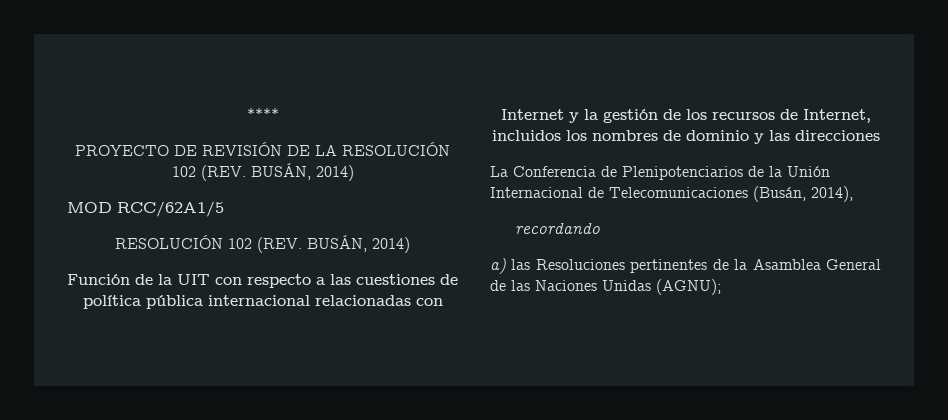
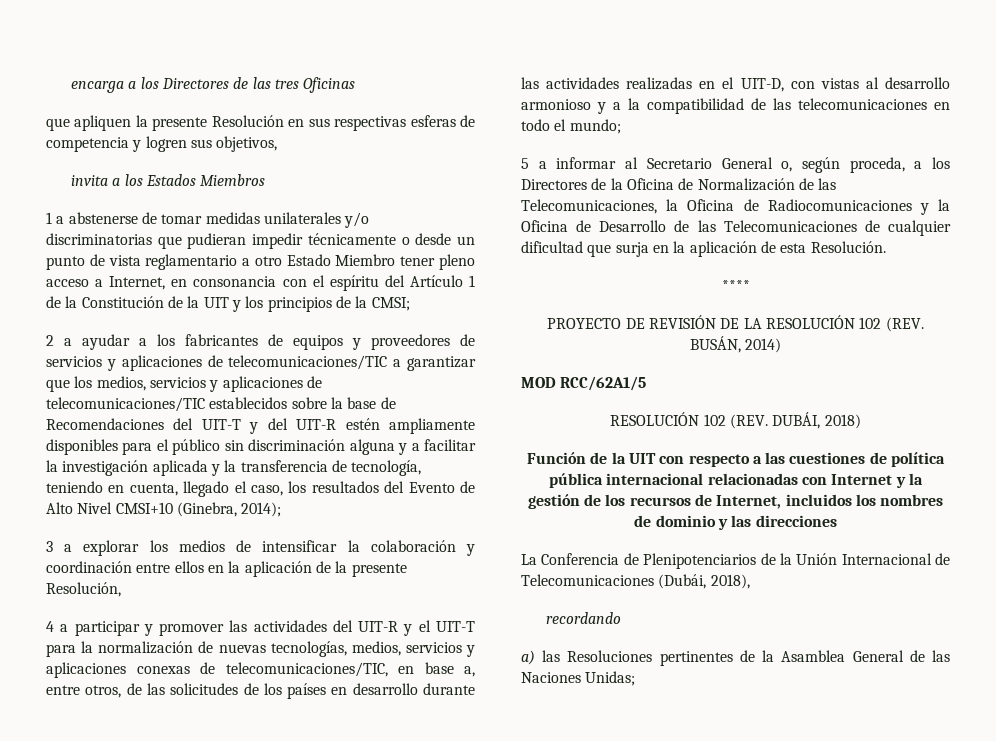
(246, 114) none -> [70,77,356,93] [46,115,476,131] [46,136,278,152] [70,174,266,186] [46,212,370,228] [46,233,476,249] [46,254,475,270] [46,275,476,291] [46,296,410,312] [46,334,475,350] [46,355,476,371] [46,376,322,392] [46,397,396,412] [46,418,475,434] [46,439,477,455] [46,460,422,476] [46,481,475,497] [46,502,282,517] [46,540,476,556] [46,561,407,577] [46,582,121,597] [46,620,475,636] [46,641,475,657] [46,662,475,678] [46,683,476,699] [521,77,950,92] [521,98,950,114] [521,119,621,134] [521,157,950,173] [521,178,837,191] [521,199,950,215] [521,220,951,236] [521,241,886,257] encarga a los Directores de las tres Oficinas // que apliquen la presente Resolución en sus respectivas esferas de competencia y logren sus objetivos, // invita a los Estados Miembros // 1 a abstenerse de tomar medidas unilaterales y/o discriminatorias que pudieran impedir técnicamente o desde un punto de vista reglamentario a otro Estado Miembro tener pleno acceso a Internet, en consonancia con el espíritu del Artículo 1 de la Constitución de la UIT y los principios de la CMSI; // 2 a ayudar a los fabricantes de equipos y proveedores de servicios y aplicaciones de telecomunicaciones/TIC a garantizar que los medios, servicios y aplicaciones de telecomunicaciones/TIC establecidos sobre la base de Recomendaciones del UIT-T y del UIT-R estén ampliamente disponibles para el público sin discriminación alguna y a facilitar la investigación aplicada y la transferencia de tecnología, teniendo en cuenta, llegado el caso, los resultados del Evento de Alto Nivel CMSI+10 (Ginebra, 2014); // 3 a explorar los medios de intensificar la colaboración y coordinación entre ellos en la aplicación de la presente Resolución, // 4 a participar y promover las actividades del UIT-R y el UIT-T para la normalización de nuevas tecnologías, medios, servicios y aplicaciones conexas de telecomunicaciones/TIC, en base a, entre otros, de las solicitudes de los países en desarrollo durante las actividades realizadas en el UIT-D, con vistas al desarrollo armonioso y a la compatibilidad de las telecomunicaciones en todo el mundo; // 5 a informar al Secretario General o, según proceda, a los Directores de la Oficina de Normalización de las Telecomunicaciones, la Oficina de Radiocomunicaciones y la Oficina de Desarrollo de las Telecomunicaciones de cualquier dificultad que surja en la aplicación de esta Resolución. //
[307,235,410,253] BUSÁN, 2014) -> [772,412,861,429] DUBÁI, 2018)
[753,186,853,202] (Busán, 2014), -> [658,574,750,589] (Dubái, 2018),
[602,279,721,295] Unidas (AGNU); -> [585,671,636,686] Unidas;

